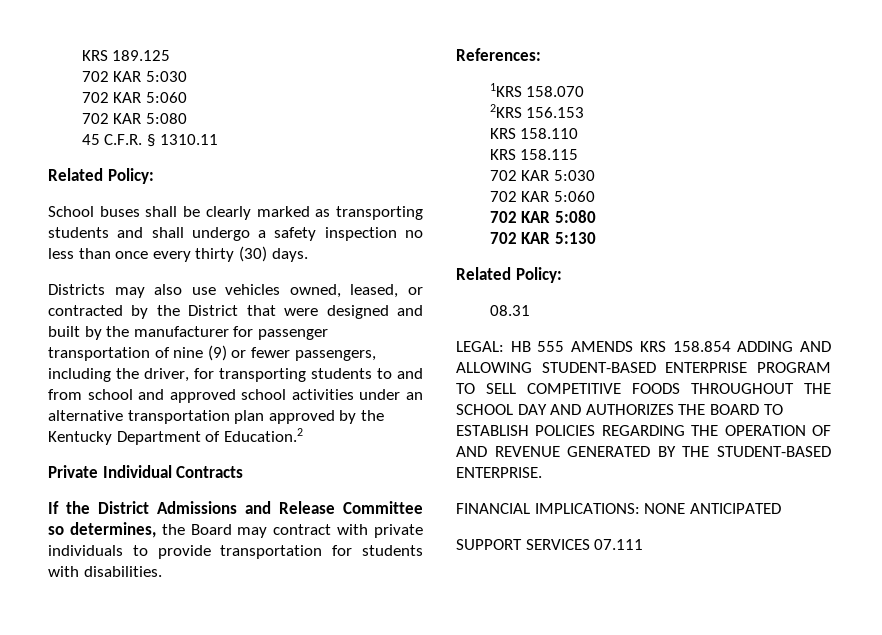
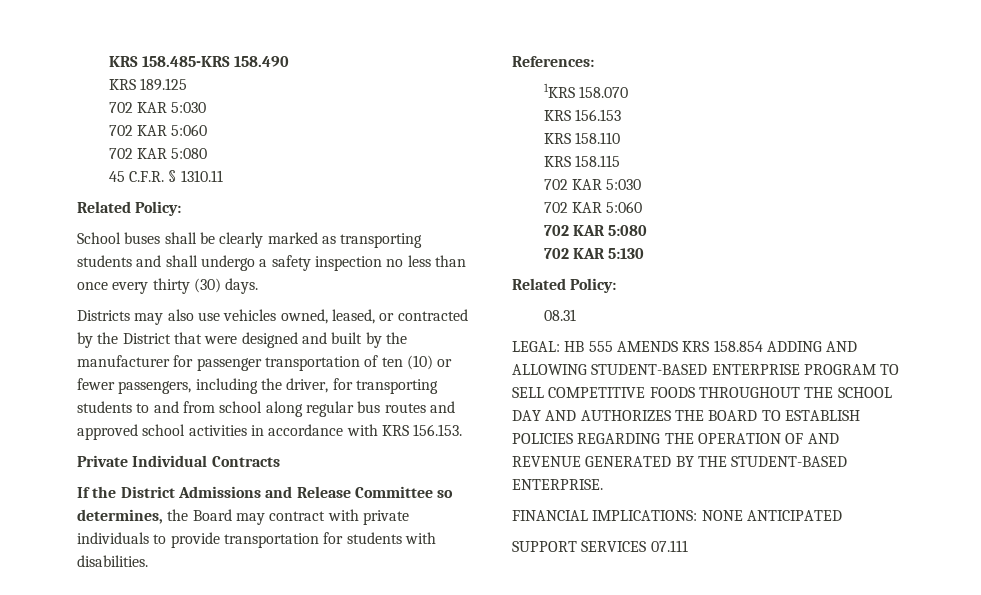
[81,50,108,61] KRS -> [108,56,290,67] [108,79,136,90] KRS 158.485-KRS 158.490 // KRS
[173,345,227,361] nine (9) -> [381,355,433,370] ten (10)
[138,389,423,403] [48,410,384,424] [48,428,303,445] and approved school activities under an alternative transportation plan approved by the Kentucky Department of Education.2 -> [265,401,455,417] [77,424,463,440] along regular bus routes and approved school activities in accordance with KRS 156.153.
[489,104,522,118] 2KRS -> [543,110,571,121] KRS

